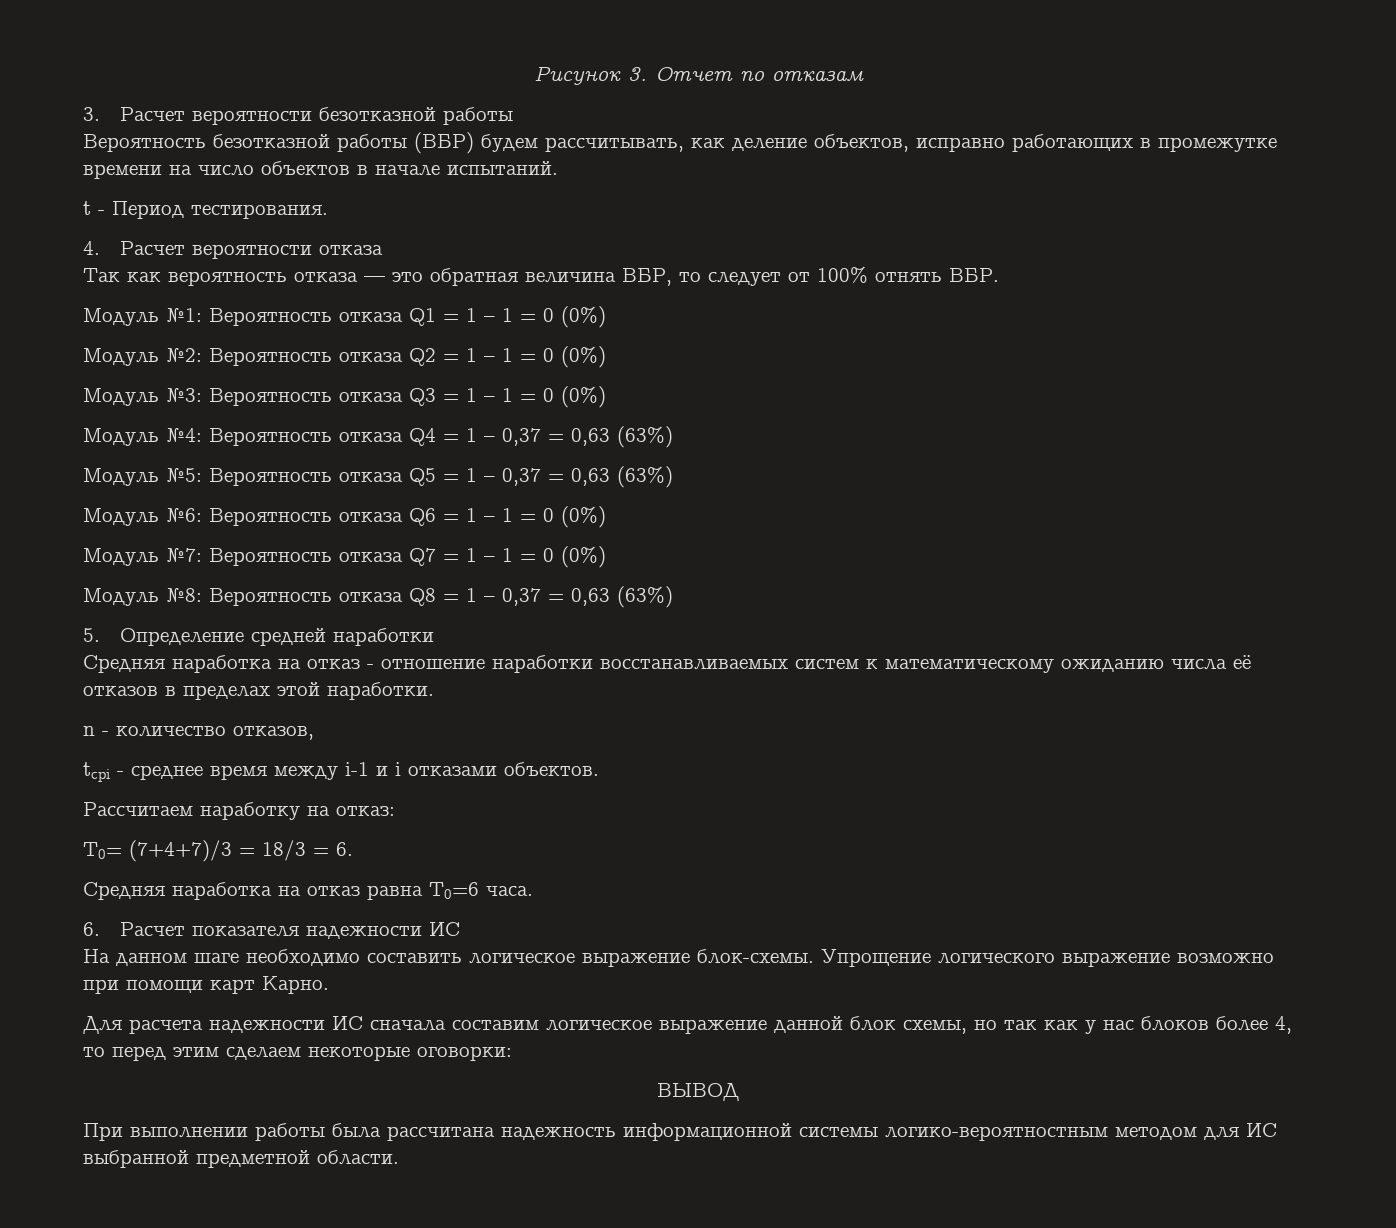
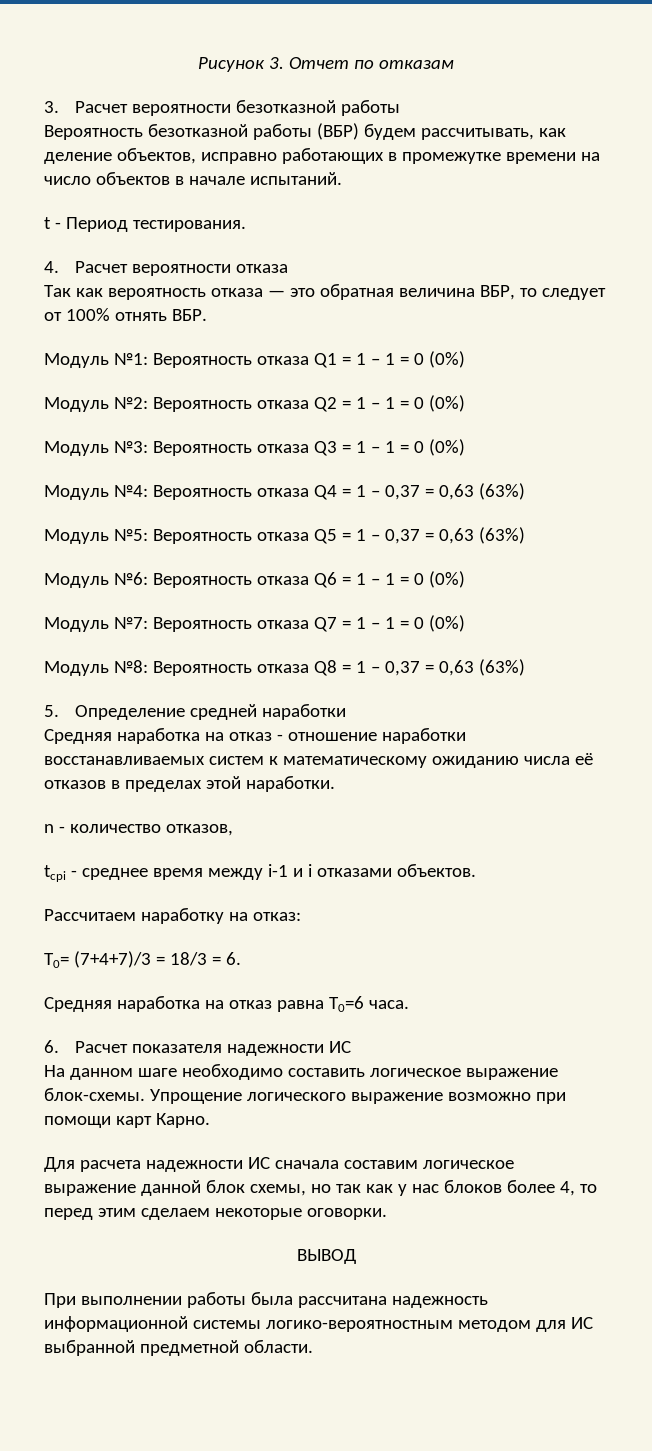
[417,1046,512,1061] оговорки: -> [306,1208,387,1220] оговорки.

